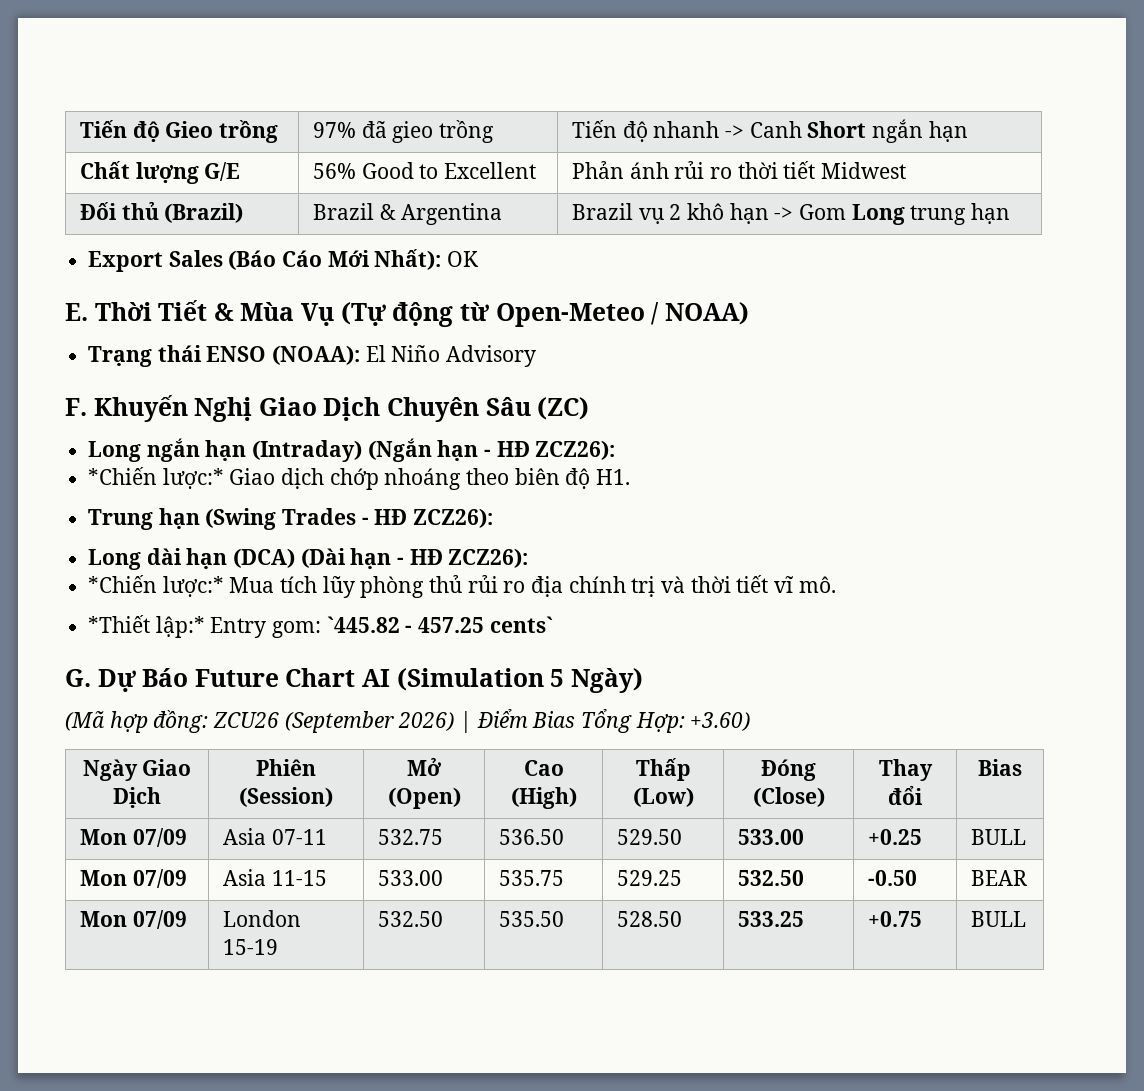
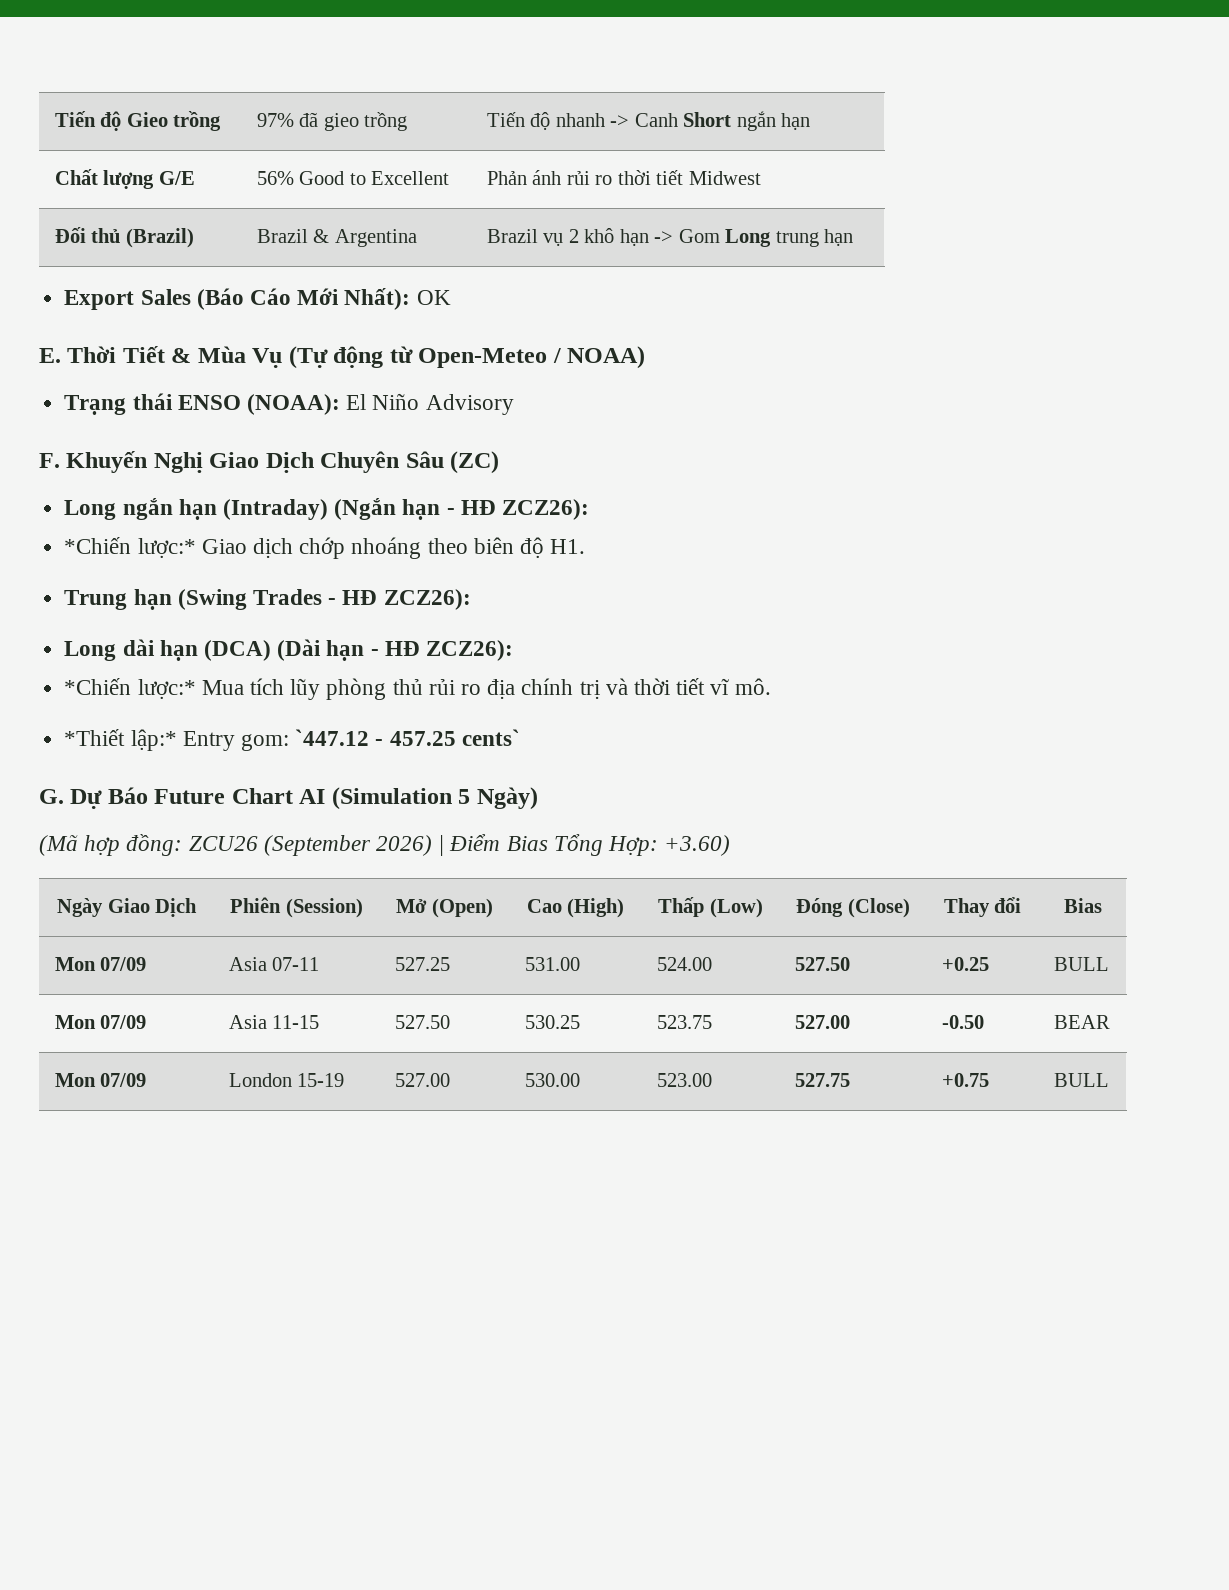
[326,616,400,633] `445.82 -> [295,729,370,746] `447.12
[377,829,443,845] [498,829,564,845] [616,829,682,845] [737,829,804,845] 532.75 | 536.50 | 529.50 | 533.00 -> [394,957,450,971] [524,957,580,971] [656,957,712,971] [794,957,850,971] 527.25 | 531.00 | 524.00 | 527.50
[377,870,443,886] [498,870,564,886] [616,870,682,886] [737,870,804,886] 533.00 | 535.75 | 529.25 | 532.50 -> [394,1015,450,1029] [524,1015,580,1029] [656,1015,712,1029] [794,1015,850,1029] 527.50 | 530.25 | 523.75 | 527.00
[377,911,443,927] [498,911,564,927] [616,911,682,927] [737,911,804,927] 532.50 | 535.50 | 528.50 | 533.25 -> [394,1073,450,1087] [524,1073,580,1087] [656,1073,712,1087] [794,1073,850,1087] 527.00 | 530.00 | 523.00 | 527.75

